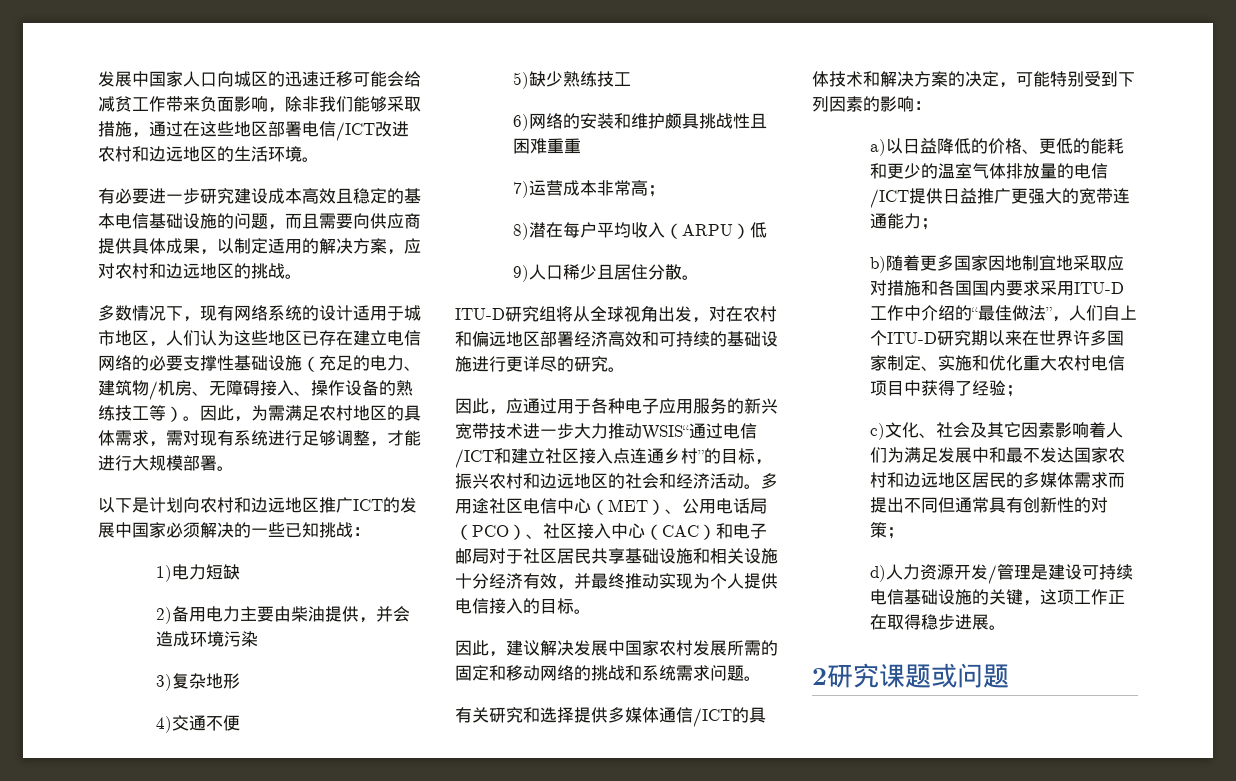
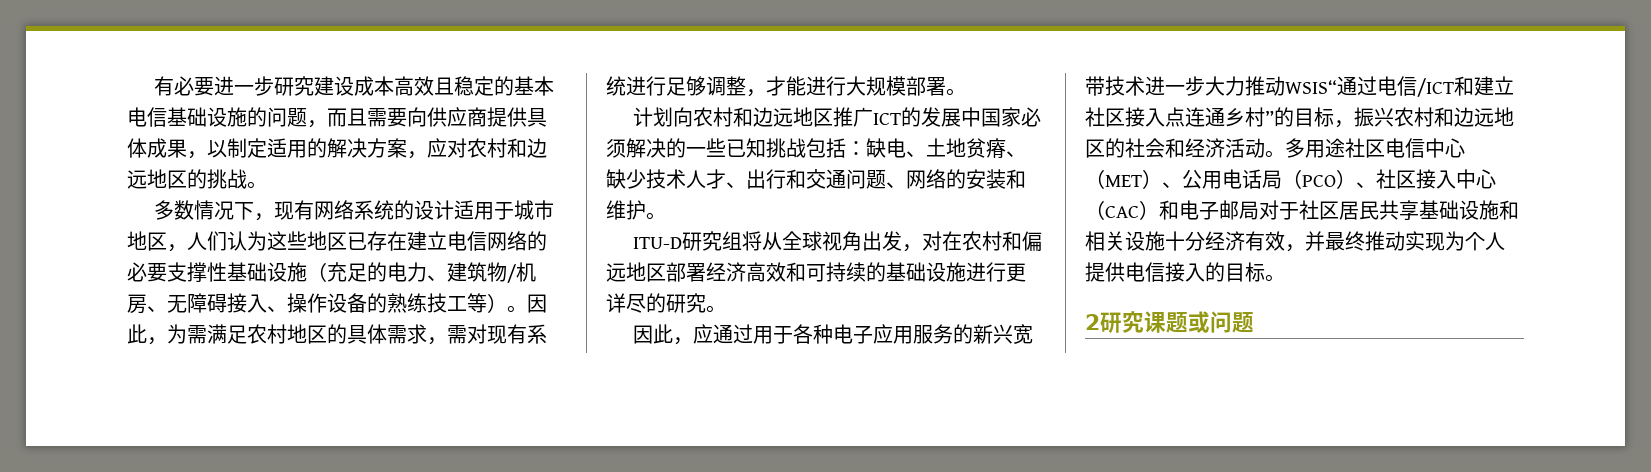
[98,71,421,87] [98,96,421,113] [98,121,409,141] [98,146,319,162] 发展中国家人口向城区的迅速迁移可能会给减贫工作带来负面影响，除非我们能够采取措施，通过在这些地区部署电信/ICT改进农村和边远地区的生活环境。 // -> (153, 86) none
[98,497,149,513] 以下是 -> (966, 92) none
[353,527,370,536] [155,564,240,582] [155,606,410,624] [155,631,258,647] [155,673,240,691] [155,715,240,733] [512,71,631,89] [512,113,767,131] [512,138,581,154] [512,180,665,198] [512,222,767,240] [512,264,682,282] ： // 1)电力短缺 // 2)备用电力主要由柴油提供，并会造成环境污染 // 3)复杂地形 // 4)交通不便 // 5)缺少熟练技工 // 6)网络的安装和维护颇具挑战性且困难重重 // 7)运营成本非常高； // 8)潜在每户平均收入（ARPU）低 // 9)人口稀少且居住分散 -> [806,138,1026,158] [606,169,1026,189] [606,200,646,220] 包括：缺电、土地贫瘠、缺少技术人才、出行和交通问题、网络的安装和维护
[455,640,778,657] [455,665,761,681] [455,707,766,727] [812,71,1135,88] [812,96,931,112] [869,138,1124,156] [869,163,1108,179] [869,188,1130,208] [869,213,938,230] [869,255,1124,273] [869,280,1124,296] [869,305,1137,322] [869,330,1124,346] [869,355,1125,371] [869,380,1023,397] [869,422,1123,440] [869,447,1125,463] [869,472,1125,488] [869,497,1108,513] [869,522,904,539] [869,564,1133,584] [869,589,1125,606] [869,614,1006,630] // 因此，建议解决发展中国家农村发展所需的固定和移动网络的挑战和系统需求问题。 // 有关研究和选择提供多媒体通信/ICT的具体技术和解决方案的决定，可能特别受到下列因素的影响： // a)以日益降低的价格、更低的能耗和更少的温室气体排放量的电信/ICT提供日益推广更强大的宽带连通能力； // b)随着更多国家因地制宜地采取应对措施和各国国内要求采用ITU-D工作中介绍的“最佳做法”，人们自上个ITU-D研究期以来在世界许多国家制定、实施和优化重大农村电信项目中获得了经验； // c)文化、社会及其它因素影响着人们为满足发展中和最不发达国家农村和边远地区居民的多媒体需求而提出不同但通常具有创新性的对策； // d)人力资源开发/管理是建设可持续电信基础设施的关键，这项工作正在取得稳步进展。 -> (1285, 278) none

